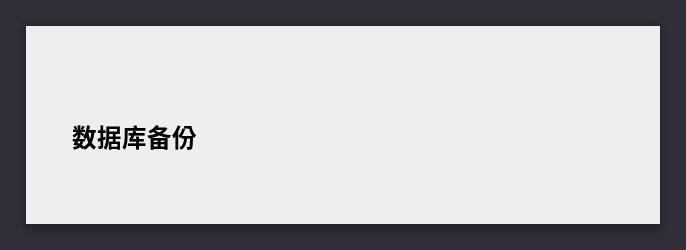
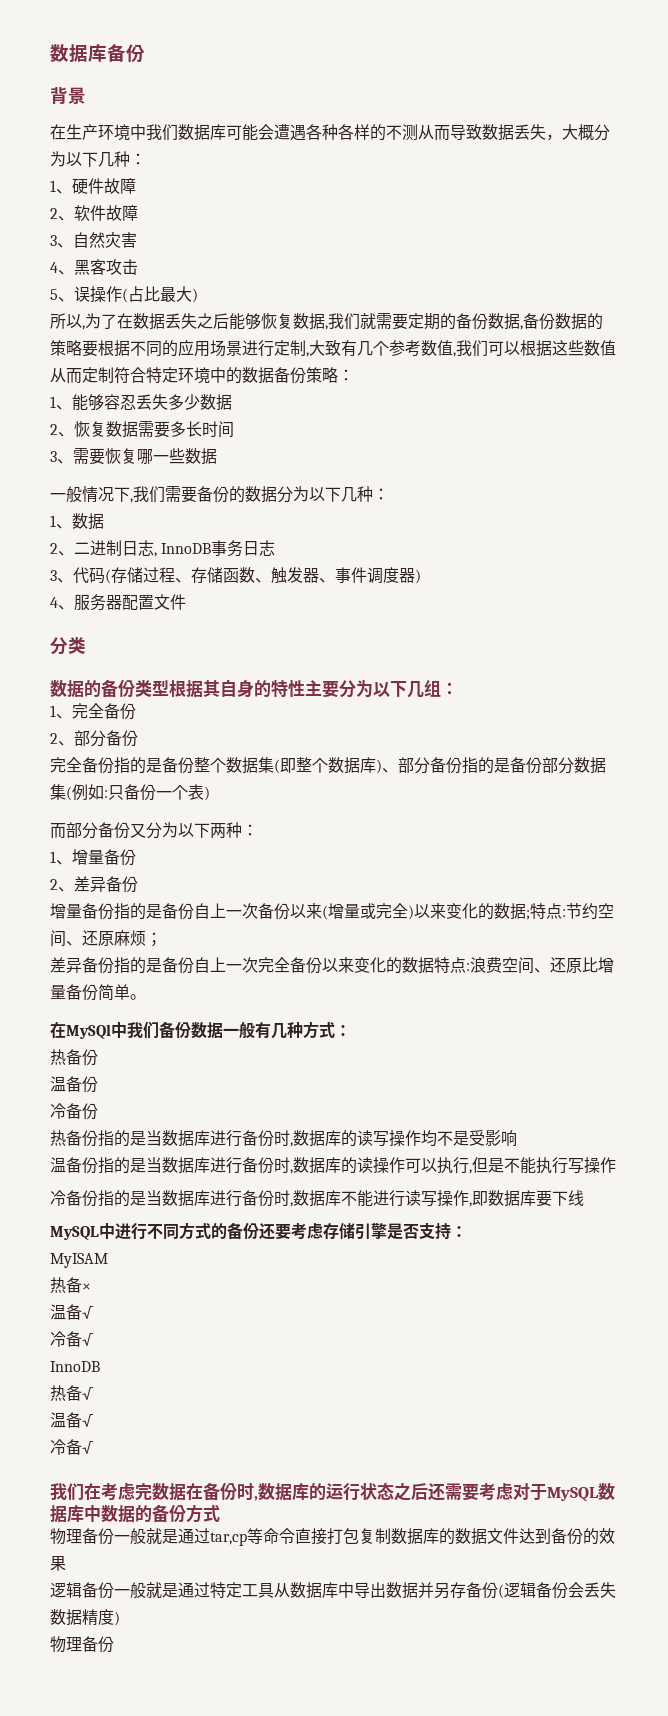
(197, 137) none -> [50,87,86,105] [50,124,610,141] [50,151,146,167] [50,178,136,194] [50,205,138,221] [50,232,137,248] [50,259,138,275] [50,286,198,303] [50,313,603,330] [50,339,616,357] [50,367,354,384] [50,394,232,411] [50,421,234,438] [50,448,217,465] [50,486,389,503] [50,513,104,530] [50,540,276,557] [50,567,421,584] [50,594,186,611] [50,637,86,655] [50,679,458,698] [50,703,136,720] [50,730,138,747] [50,757,606,774] [50,784,210,801] [50,822,258,839] [50,849,136,866] [50,876,138,893] [50,903,614,920] [50,930,162,947] [50,957,614,974] [50,984,146,1001] [50,1021,351,1039] [50,1049,98,1066] [50,1076,98,1093] [50,1103,98,1120] [50,1130,517,1147] [50,1157,616,1174] [50,1190,584,1207] [50,1222,467,1240] [50,1253,108,1268] [50,1277,91,1293] [50,1304,93,1320] [50,1331,93,1347] [50,1361,100,1372] [50,1385,93,1401] [50,1412,93,1428] [50,1439,93,1455] [50,1482,615,1502] [50,1504,220,1523] [50,1528,615,1546] [50,1556,66,1571] [50,1582,616,1599] [50,1609,120,1626] [50,1636,114,1653] // 背景 // 在生产环境中我们数据库可能会遭遇各种各样的不测从而导致数据丢失，大概分为以下几种： // 1、硬件故障 // 2、软件故障 // 3、自然灾害 // 4、黑客攻击 // 5、误操作(占比最大) // 所以,为了在数据丢失之后能够恢复数据,我们就需要定期的备份数据,备份数据的策略要根据不同的应用场景进行定制,大致有几个参考数值,我们可以根据这些数值从而定制符合特定环境中的数据备份策略： // 1、能够容忍丢失多少数据 // 2、恢复数据需要多长时间 // 3、需要恢复哪一些数据 // 一般情况下,我们需要备份的数据分为以下几种： // 1、数据 // 2、二进制日志, InnoDB事务日志 // 3、代码(存储过程、存储函数、触发器、事件调度器) // 4、服务器配置文件 // 分类 // 数据的备份类型根据其自身的特性主要分为以下几组： // 1、完全备份 // 2、部分备份 // 完全备份指的是备份整个数据集(即整个数据库)、部分备份指的是备份部分数据集(例如:只备份一个表) // 而部分备份又分为以下两种： // 1、增量备份 // 2、差异备份 // 增量备份指的是备份自上一次备份以来(增量或完全)以来变化的数据;特点:节约空间、还原麻烦； // 差异备份指的是备份自上一次完全备份以来变化的数据特点:浪费空间、还原比增量备份简单。 // 在MySQl中我们备份数据一般有几种方式： // 热备份 // 温备份 // 冷备份 // 热备份指的是当数据库进行备份时,数据库的读写操作均不是受影响 // 温备份指的是当数据库进行备份时,数据库的读操作可以执行,但是不能执行写操作 // 冷备份指的是当数据库进行备份时,数据库不能进行读写操作,即数据库要下线 // MySQL中进行不同方式的备份还要考虑存储引擎是否支持： // MyISAM // 热备× // 温备√ // 冷备√ // InnoDB // 热备√ // 温备√ // 冷备√ // 我们在考虑完数据在备份时,数据库的运行状态之后还需要考虑对于MySQL数据库中数据的备份方式 // 物理备份一般就是通过tar,cp等命令直接打包复制数据库的数据文件达到备份的效果 // 逻辑备份一般就是通过特定工具从数据库中导出数据并另存备份(逻辑备份会丢失数据精度) // 物理备份

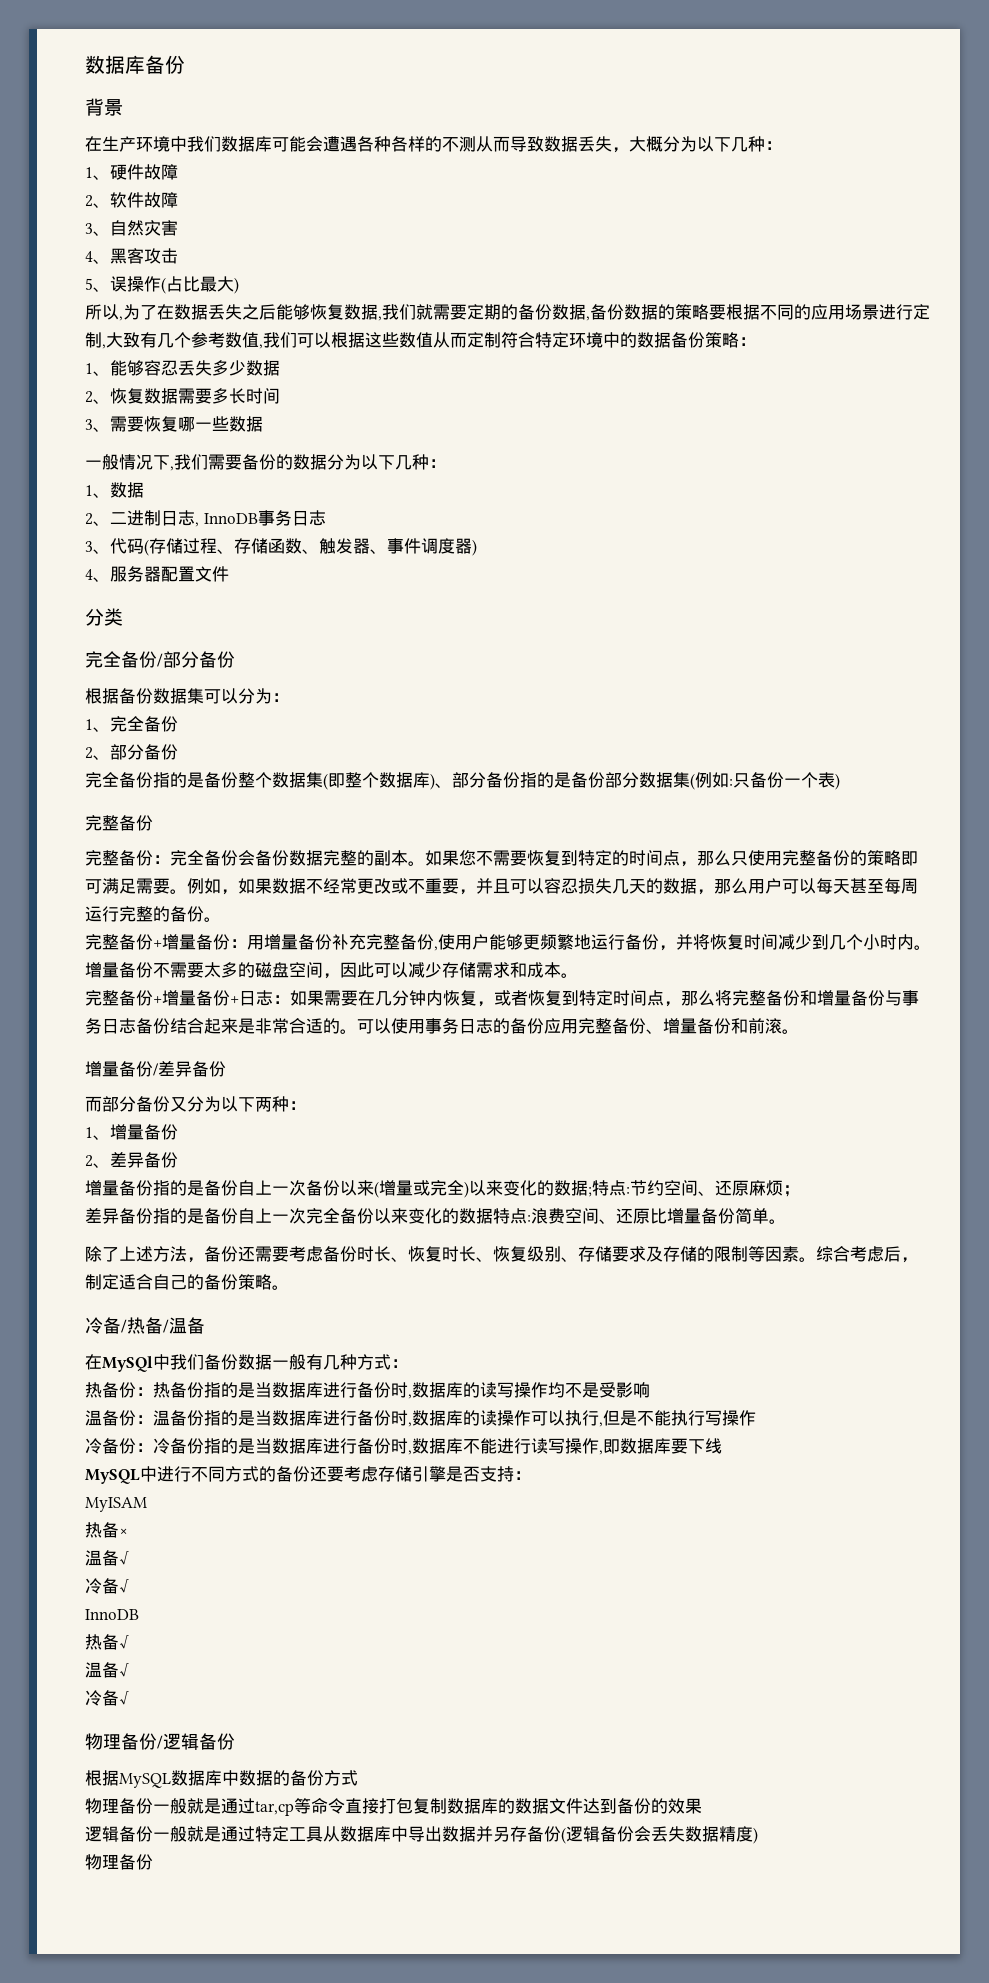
[50,679,441,698] 数据的备份类型根据其自身的特性主要分为以下几组 -> [85,651,235,668] [85,688,272,704] 完全备份/部分备份 // 根据备份数据集可以分为
(210, 793) none -> [85,815,153,831] [85,850,918,867] [85,878,918,895] [85,906,221,922] [85,934,931,951] [85,962,578,979] [85,990,919,1007] [85,1018,799,1034] [85,1061,226,1077] // 完整备份 // 完整备份：完全备份会备份数据完整的副本。如果您不需要恢复到特定的时间点，那么只使用完整备份的策略即可满足需要。例如，如果数据不经常更改或不重要，并且可以容忍损失几天的数据，那么用户可以每天甚至每周运行完整的备份。 // 完整备份+增量备份：用增量备份补充完整备份,使用户能够更频繁地运行备份，并将恢复时间减少到几个小时内。增量备份不需要太多的磁盘空间，因此可以减少存储需求和成本。 // 完整备份+增量备份+日志：如果需要在几分钟内恢复，或者恢复到特定时间点，那么将完整备份和增量备份与事务日志备份结合起来是非常合适的。可以使用事务日志的备份应用完整备份、增量备份和前滚。 // 增量备份/差异备份
(146, 997) none -> [85,1246,918,1263] [85,1274,289,1290] [85,1317,205,1334] // 除了上述方法，备份还需要考虑备份时长、恢复时长、恢复级别、存储要求及存储的限制等因素。综合考虑后，制定适合自己的备份策略。 // 冷备/热备/温备
[50,1076,98,1093] [50,1103,98,1120] // 温备份 // 冷备份 // -> [136,1387,153,1396] ：
(98, 1165) none -> [136,1410,204,1426] ：温备份
(98, 1198) none -> [136,1438,204,1454] ：冷备份
[50,1482,547,1501] 我们在考虑完数据在备份时,数据库的运行状态之后还需要考虑对于 -> [85,1733,235,1750] [85,1770,119,1786] 物理备份/逻辑备份 // 根据

